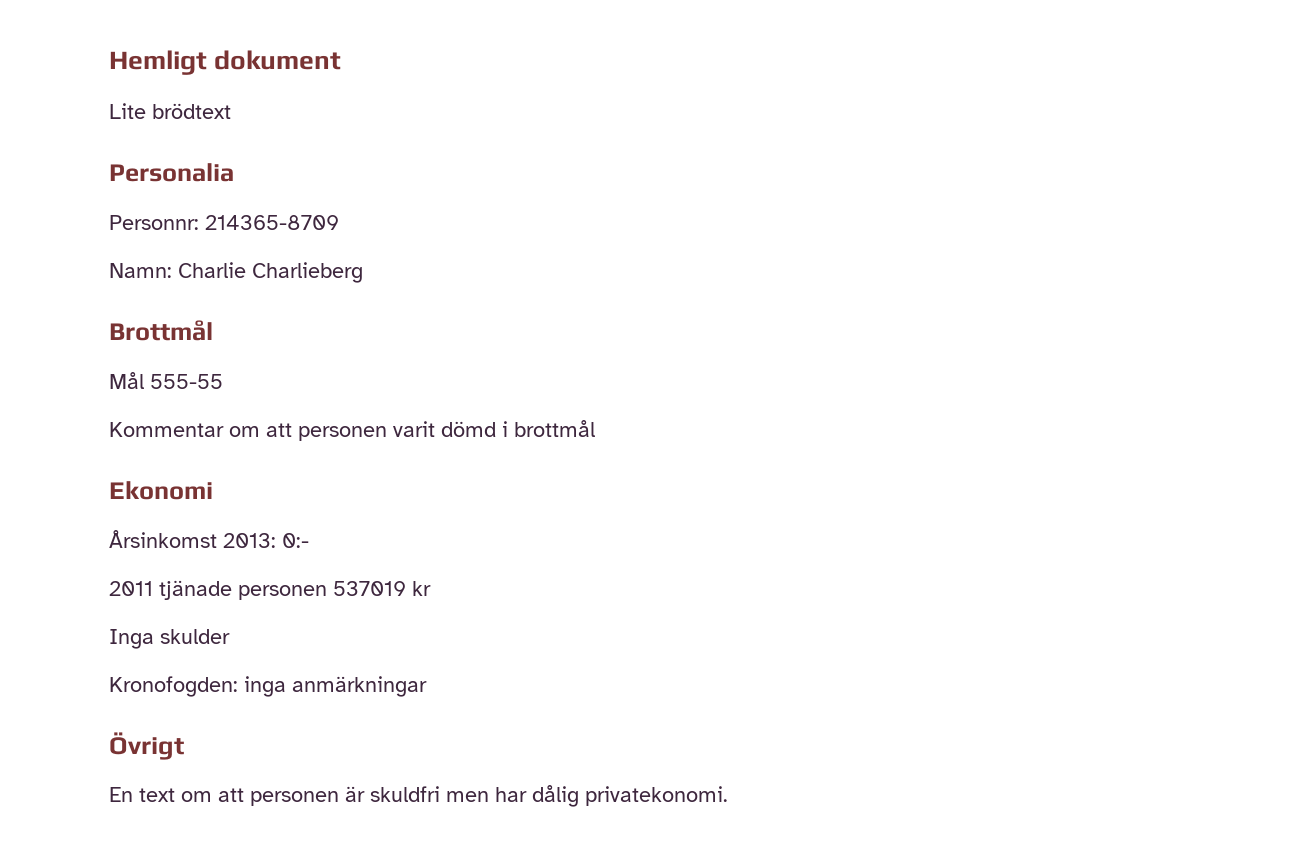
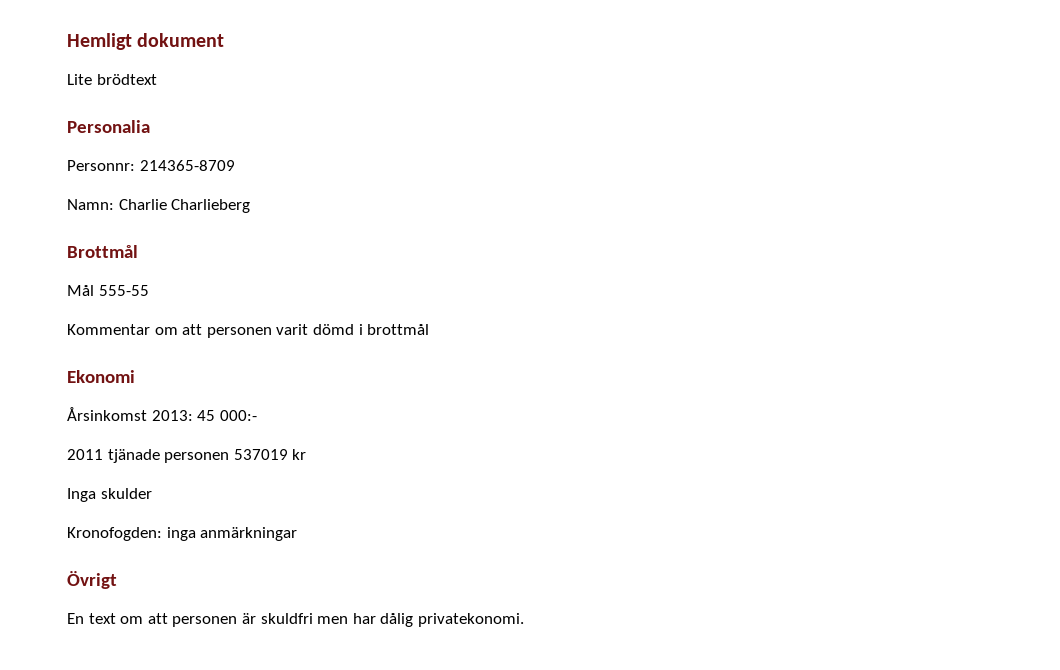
[282,533,309,548] 0:- -> [197,410,257,421] 45 000:-

